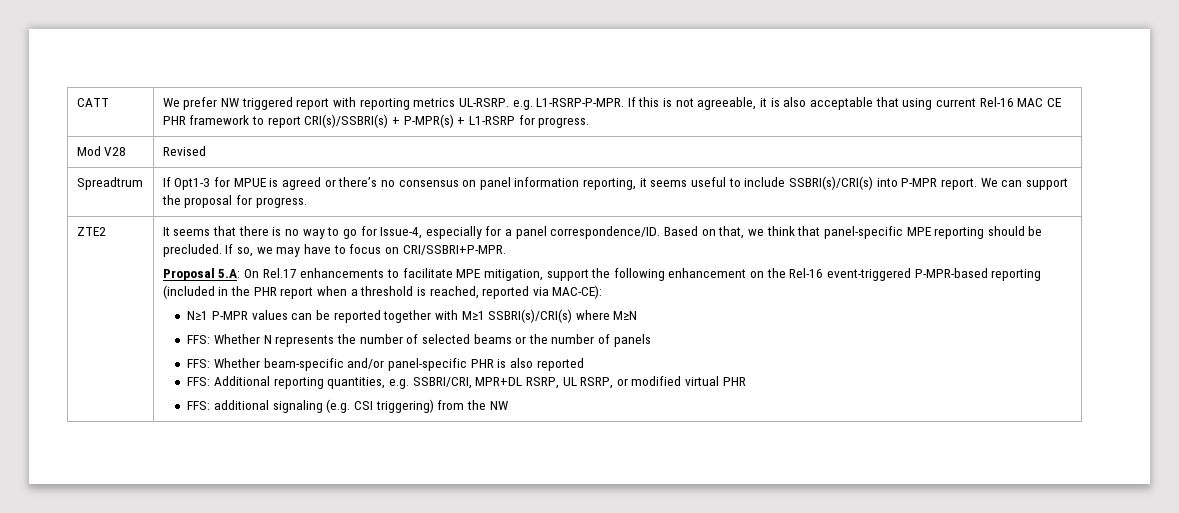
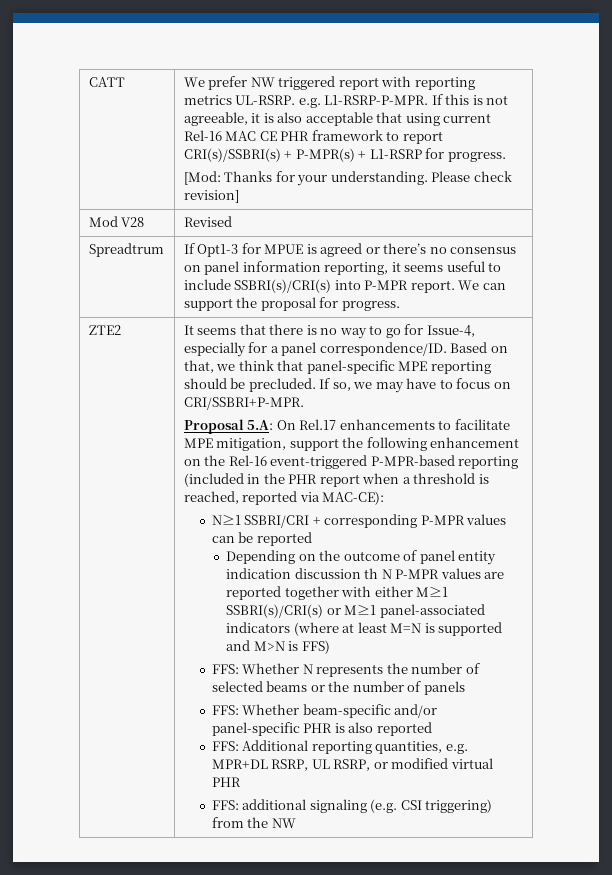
(590, 122) none -> [183,171,512,186] [183,190,239,203] // [Mod: Thanks for your understanding. Please check revision]
(209, 315) none -> [244,514,418,528] SSBRI/CRI + corresponding
(381, 316) none -> [225,550,497,565] [225,568,505,579] [225,586,281,600] // Depending on the outcome of panel entity indication discussion th N P-MPR values are reported
(458, 315) none -> [374,586,413,597] either
[575,310,638,320] where M≥N -> [326,604,485,618] [225,622,503,636] [225,640,330,654] or M≥1 panel-associated indicators (where at least M=N is supported and M>N is FFS)
[412,377,472,389] SSBRI/CRI, -> (468, 749) none

